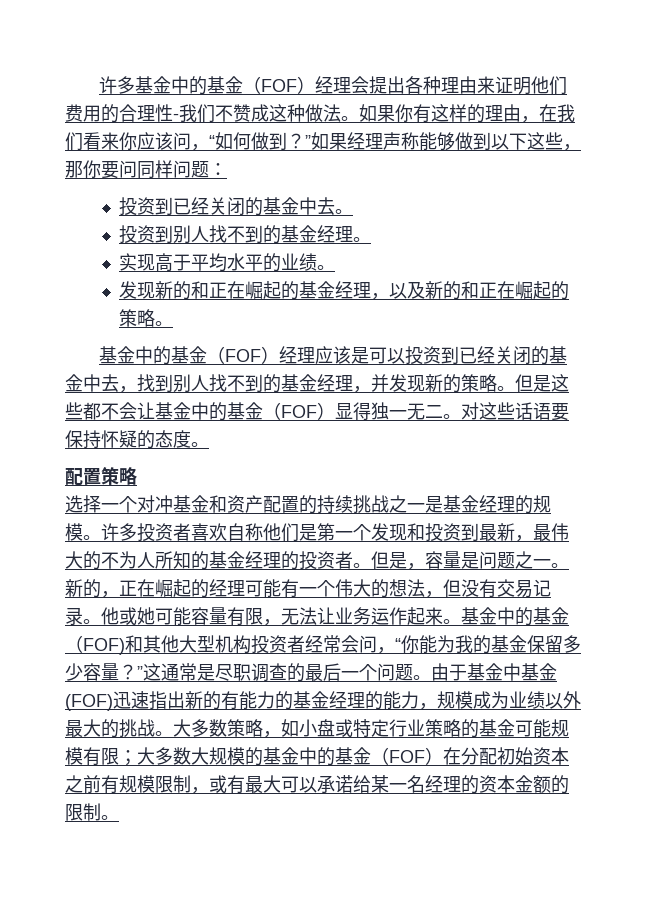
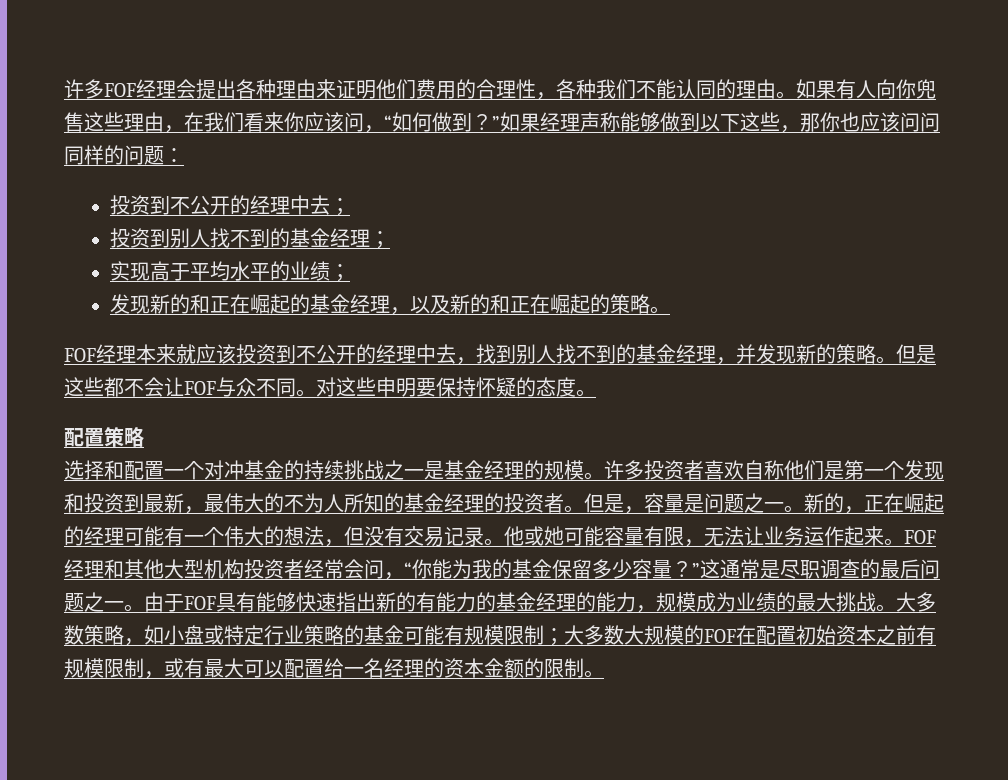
[99,76,316,95] 许多基金中的基金（FOF） -> [64,79,136,99] 许多FOF
[173,104,485,123] -我们不赞成这种做法。如果你有这样的 -> [536,79,936,100] [64,112,124,132] ，各种我们不能认同的理由。如果有人向你兜售这些
[101,160,173,179] 要问同样 -> [840,112,940,132] [64,145,124,165] 也应该问问同样的
[172,197,353,216] 已经关闭的基金中去。 -> [170,195,351,216] 不公开的经理中去；
[352,237,371,242] 。 -> [370,231,391,249] ；
[316,265,335,270] 。 -> [330,264,351,282] ；
[99,346,568,365] [65,374,83,392] 基金中的基金（FOF）经理应该是可以投资到已经关闭的基金 -> [64,344,416,364] FOF经理本来就应该投资到不公开的经理
[155,402,443,421] 基金中的基金（FOF）显得独一无二 -> [184,377,296,397] FOF与众不同
[515,402,551,420] 话语 -> [376,377,416,397] 申明
(101, 504) none -> [104,460,164,480] 和配置
[209,495,299,513] 和资产配置 -> (284, 469) none
[461,607,569,626] [65,635,125,655] 基金中的基金（FOF) -> [904,530,936,544] [64,559,104,578] FOF经理
[341,663,557,681] [65,691,131,711] 一个问题。由于基金中基金(FOF)迅 -> [920,559,940,579] [64,592,316,612] 问题之一。由于FOF具有能够快
[545,691,581,709] [65,719,119,738] 以外最大的 -> [776,592,836,612] 的最大
[551,719,569,737] [65,747,119,766] 规模有限 -> [444,625,544,645] 有规模限制
[263,747,497,766] 基金中的基金（FOF）在分配 -> [704,625,796,645] FOF在配置
[317,775,389,793] 承诺给某 -> [284,658,344,678] 配置给

